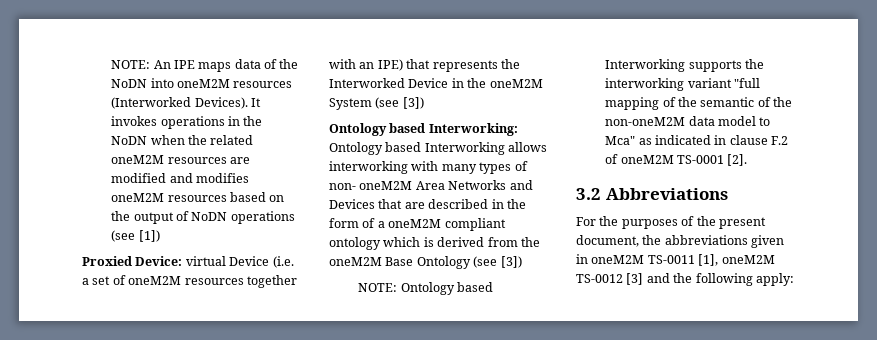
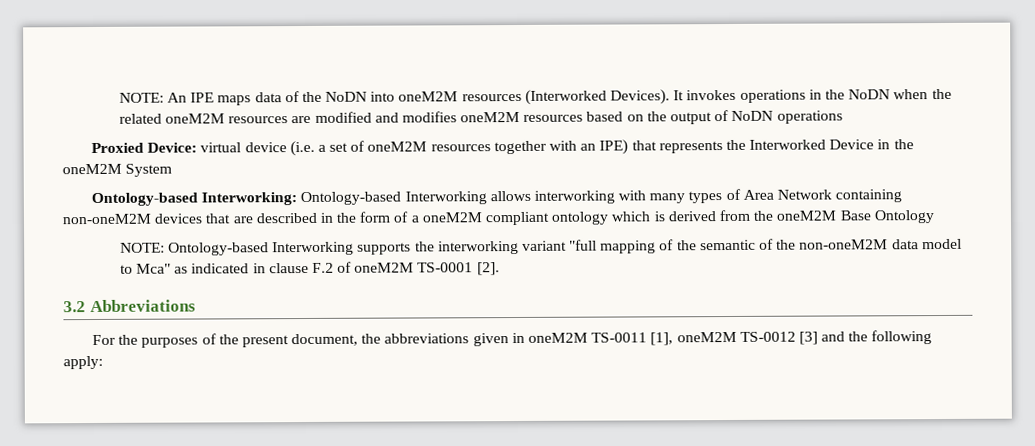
[111,230,160,242] (see [1]) -> (843, 117) none
[229,256,270,266] Device -> [244,142,287,153] device
[375,97,424,109] [329,123,518,136] [329,142,422,155] (see [3]) // Ontology based Interworking: Ontology based -> [90,191,402,207] // Ontology-based Interworking: Ontology-based
[329,180,533,190] [329,199,375,209] non- oneM2M Area Networks and Devices -> [742,189,903,203] [62,213,203,225] Area Network containing non-oneM2M devices
[473,256,522,268] [358,282,493,295] (see [3]) // NOTE: Ontology based -> [119,242,269,256] // NOTE: Ontology-based

